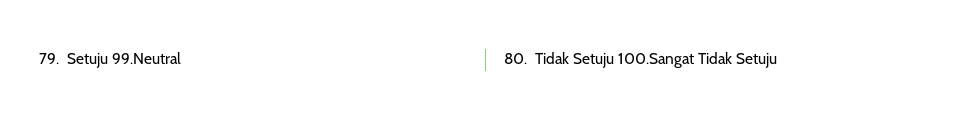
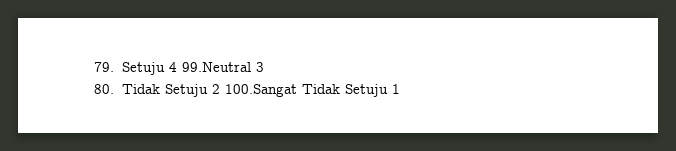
(108, 60) none -> [168,62,177,72] 4
(181, 58) none -> [255,62,264,72] 3
(614, 60) none -> [211,84,220,94] 2
(778, 60) none -> [391,84,400,94] 1

